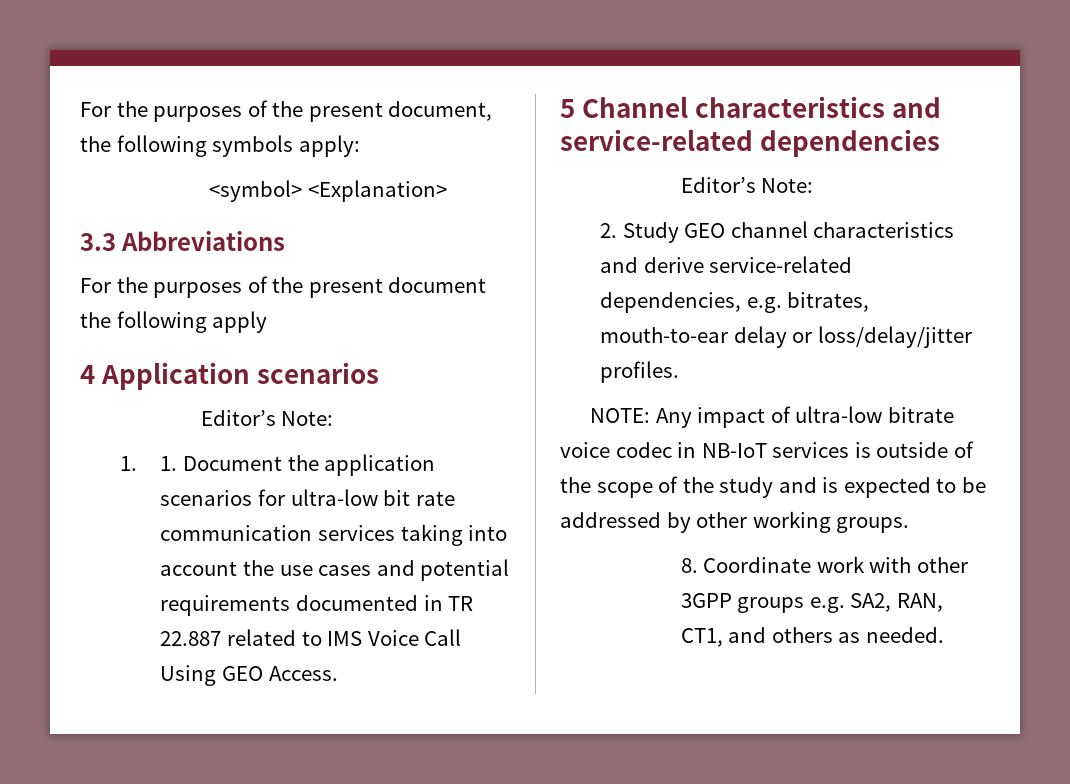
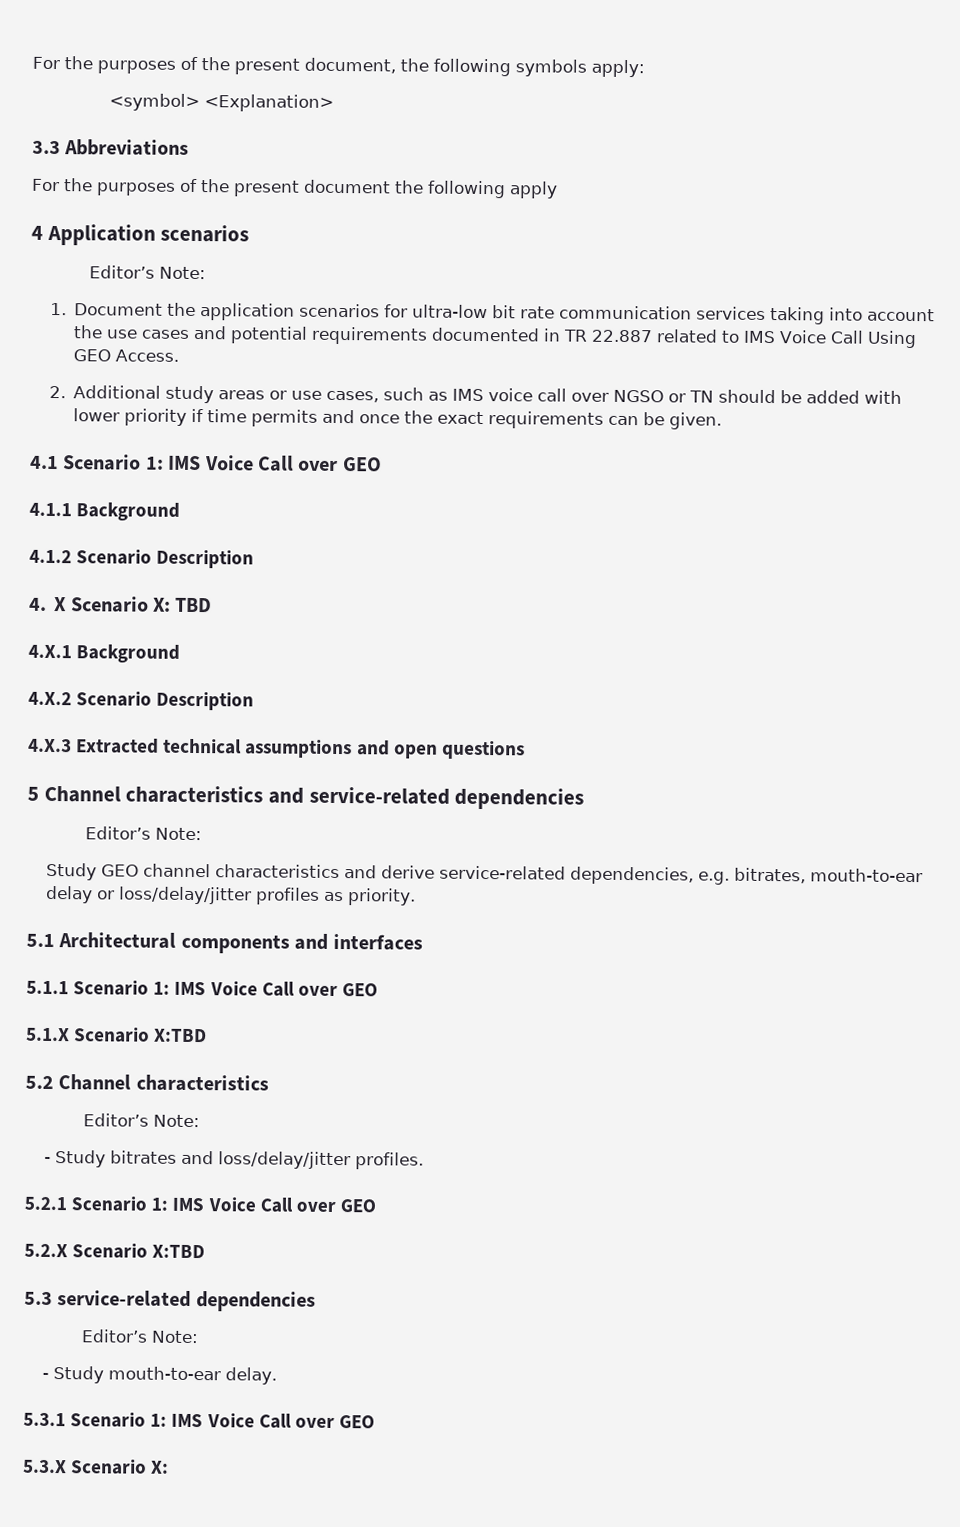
[160,456,178,471] 1. -> (68, 309) none
(338, 673) none -> [49,385,903,404] [73,408,723,430] [30,454,382,472] [29,502,181,521] [29,549,255,569] [29,596,213,613] [28,644,181,663] [28,691,255,711] [28,738,525,760] // 2. Additional study areas or use cases, such as IMS voice call over NGSO or TN should be added with lower priority if time permits and once the exact requirements can be given. // 4.1 Scenario 1: IMS Voice Call over GEO // 4.1.1 Background // 4.1.2 Scenario Description // 4. X Scenario X: TBD // 4.X.1 Background // 4.X.2 Scenario Description // 4.X.3 Extracted technical assumptions and open questions
[600,223,618,238] 2. -> (202, 834) none
[600,361,680,383] [590,406,954,428] [560,441,974,458] [560,476,986,498] [560,511,910,533] [680,556,968,573] [680,593,943,613] [680,627,944,647] profiles. // NOTE: Any impact of ultra-low bitrate voice codec in NB-IoT services is outside of the scope of the study and is expected to be addressed by other working groups. // 8. Coordinate work with other 3GPP groups e.g. SA2, RAN, CT1, and others as needed. -> [256,887,417,906] [26,932,423,954] [26,980,378,997] [26,1027,208,1043] [25,1074,269,1092] [82,1113,200,1128] [44,1150,425,1170] [24,1196,376,1213] [24,1243,206,1259] [24,1290,316,1312] [80,1329,199,1344] [42,1366,278,1385] [23,1412,375,1429] [23,1459,170,1475] profiles as priority. // 5.1 Architectural components and interfaces // 5.1.1 Scenario 1: IMS Voice Call over GEO // 5.1.X Scenario X:TBD // 5.2 Channel characteristics // Editor’s Note: // - Study bitrates and loss/delay/jitter profiles. // 5.2.1 Scenario 1: IMS Voice Call over GEO // 5.2.X Scenario X:TBD // 5.3 service-related dependencies // Editor’s Note: // - Study mouth-to-ear delay. // 5.3.1 Scenario 1: IMS Voice Call over GEO // 5.3.X Scenario X:

